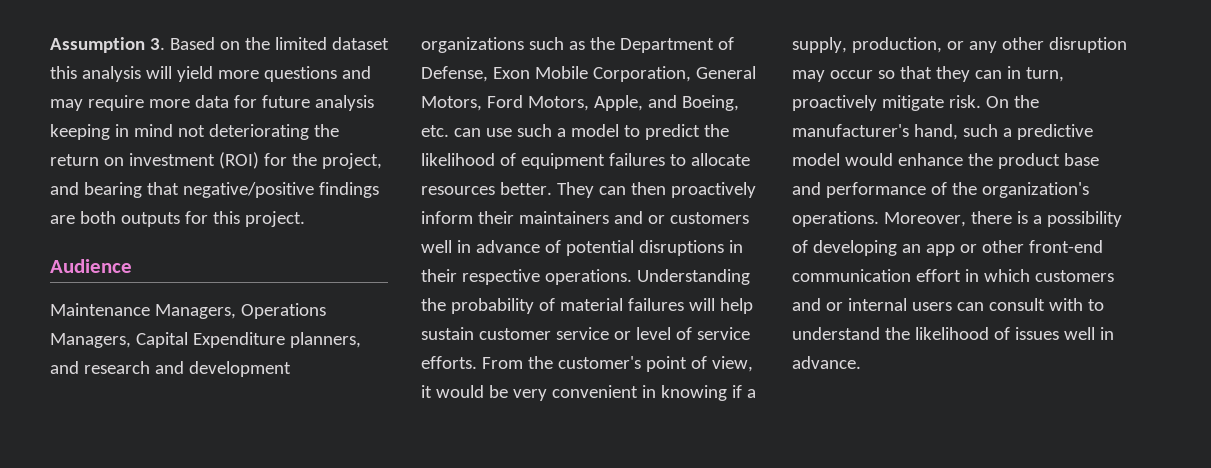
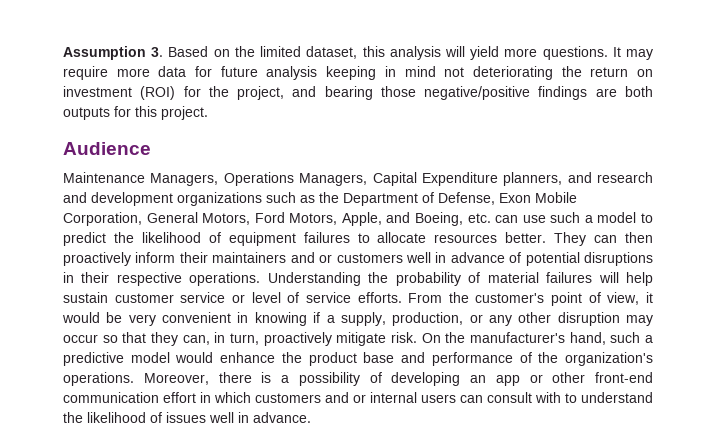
[331,37,389,50] dataset -> [306,46,358,59] dataset,
[263,66,371,82] questions and -> [542,46,621,60] questions. It
[146,182,179,195] that -> [380,86,416,97] those
[974,70,1002,79] can -> [182,335,210,345] can,

